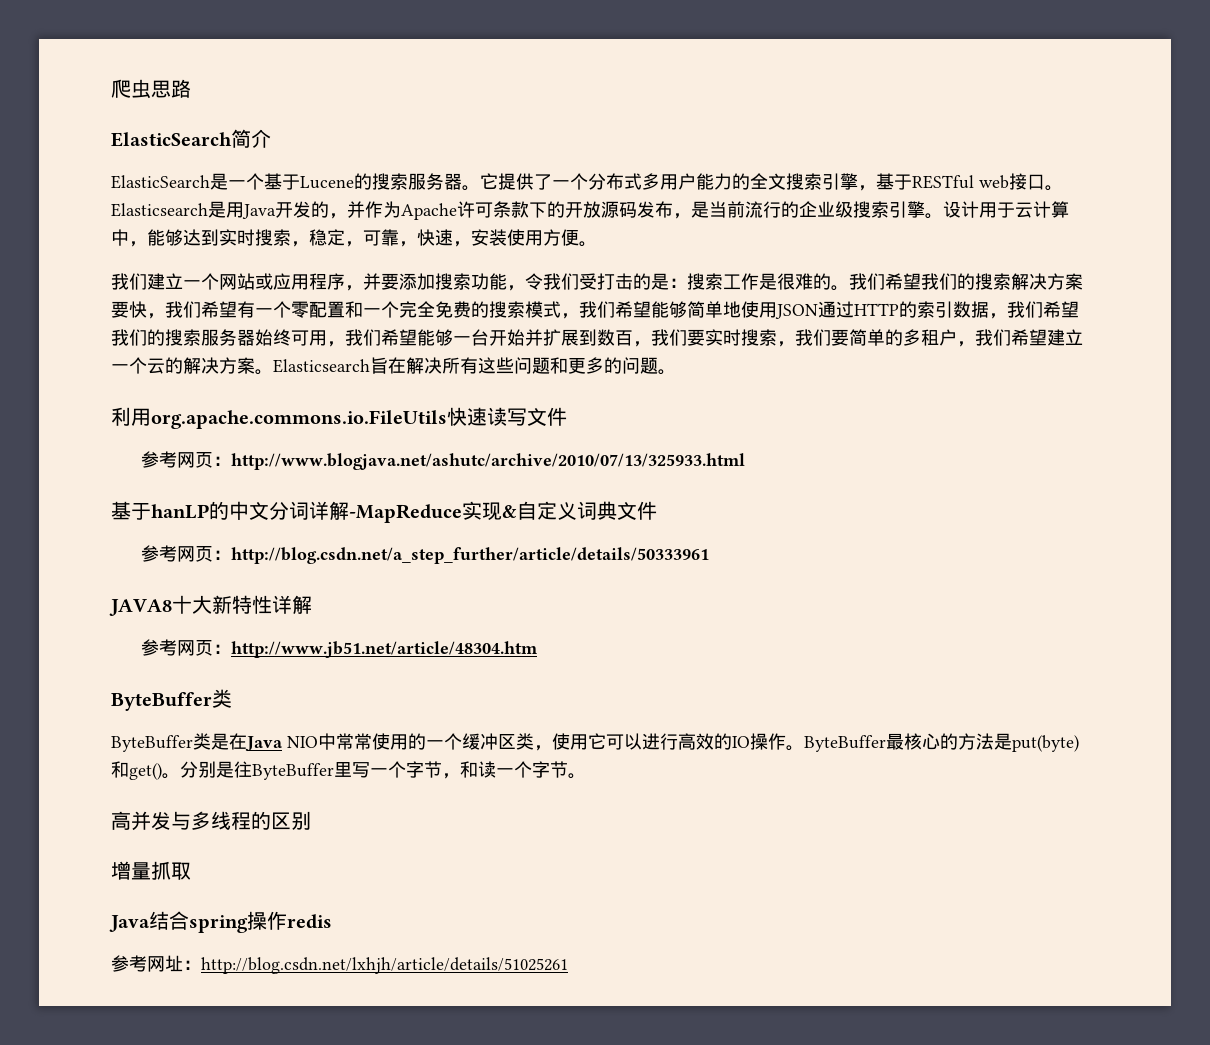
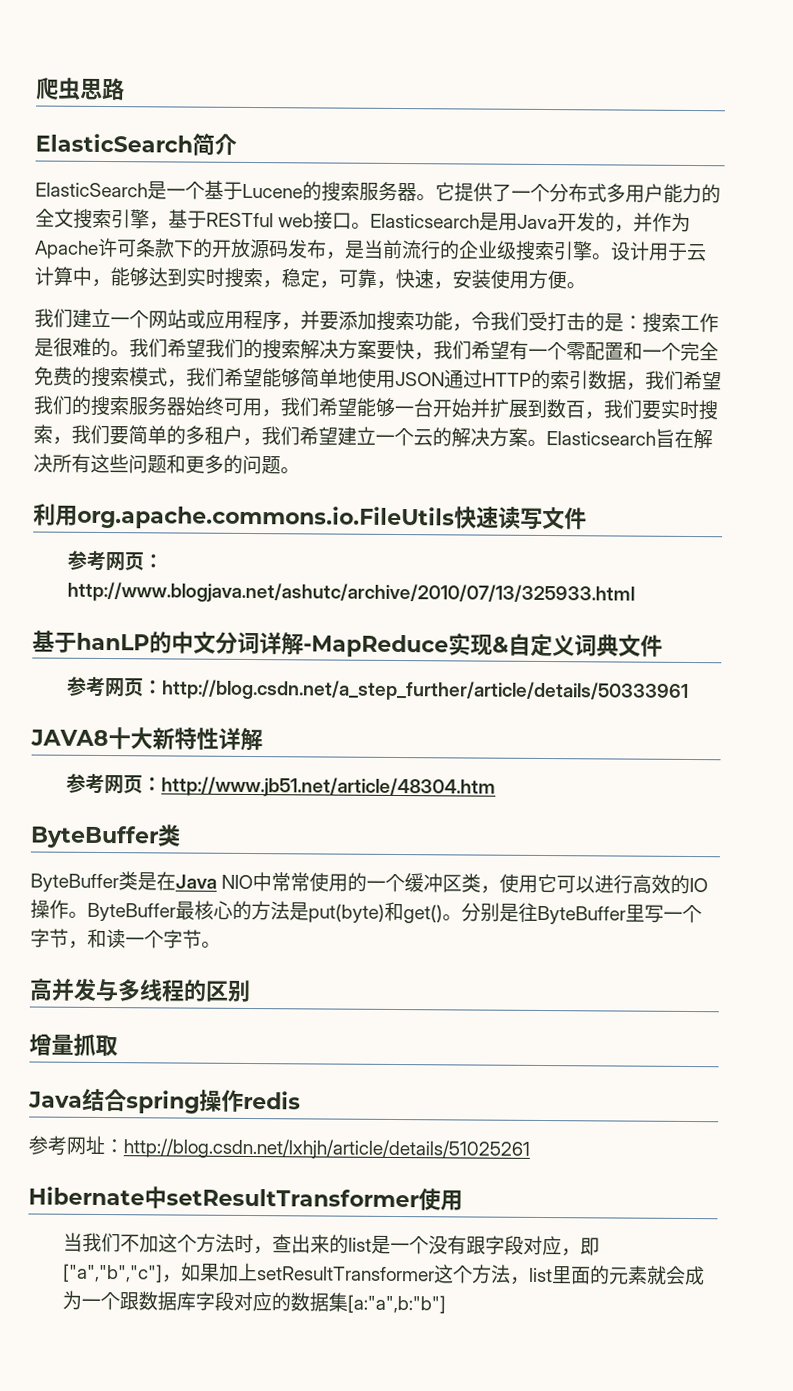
(568, 965) none -> [28,1186,463,1211] [63,1232,601,1257] [63,1262,706,1286] [62,1290,447,1314] // Hibernate中setResultTransformer使用 // 当我们不加这个方法时，查出来的list是一个没有跟字段对应，即["a","b","c"]，如果加上setResultTransformer这个方法，list里面的元素就会成为一个跟数据库字段对应的数据集[a:"a",b:"b"]

